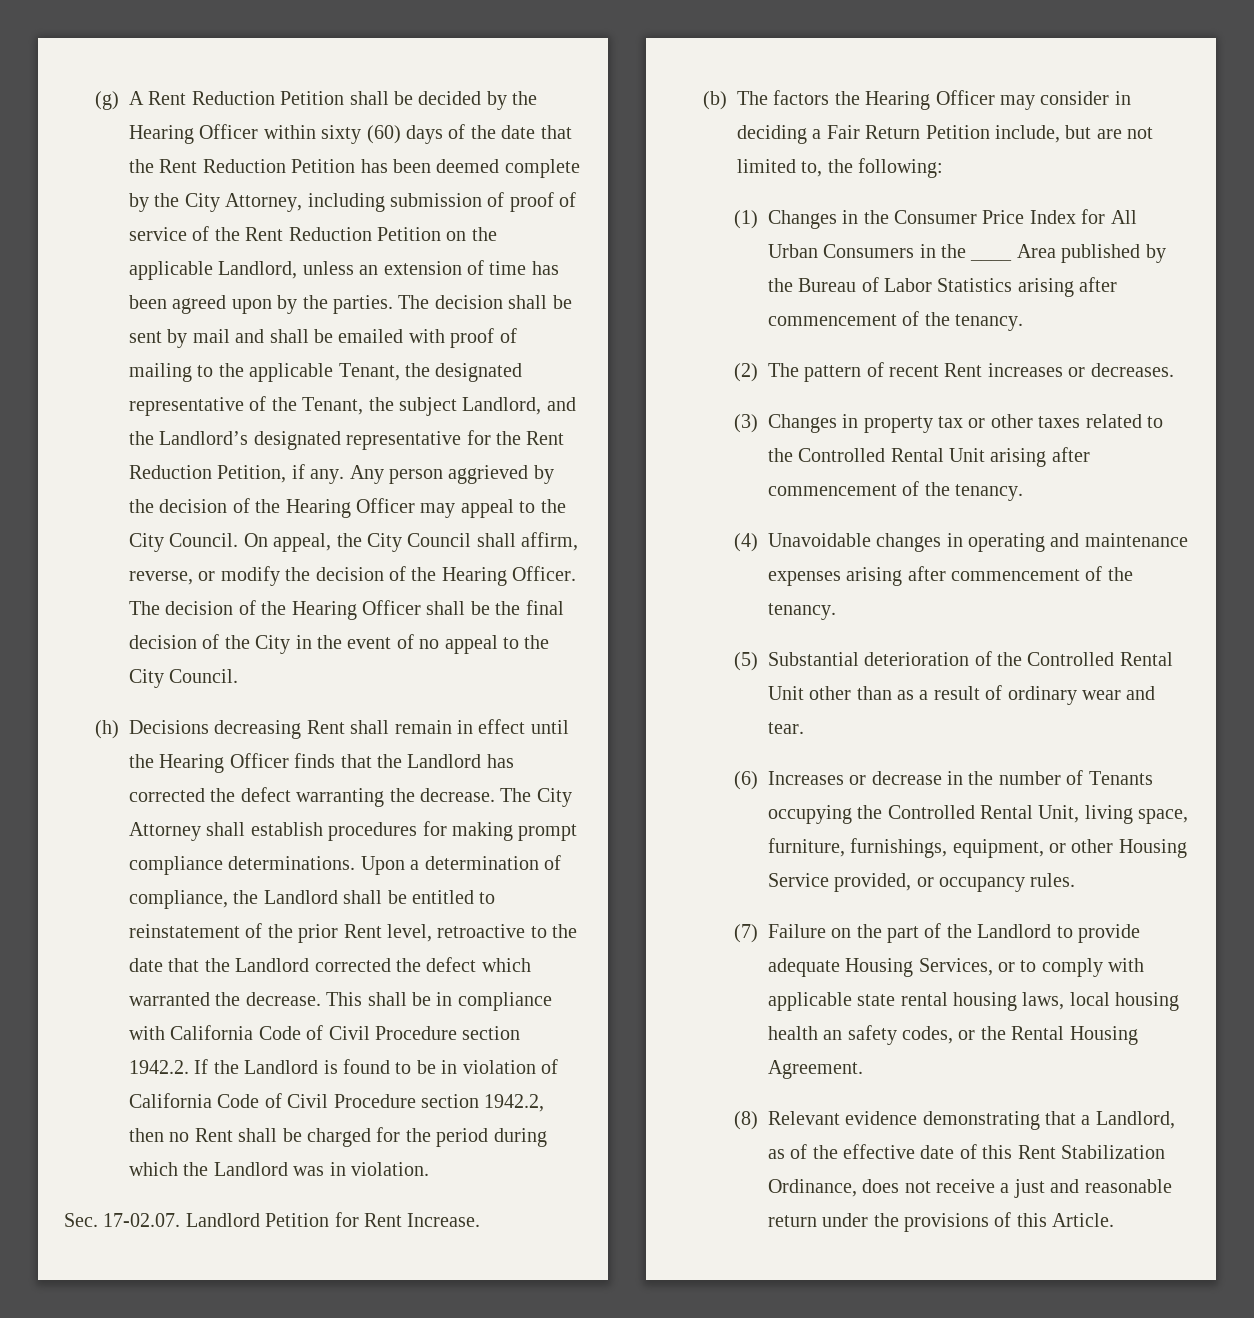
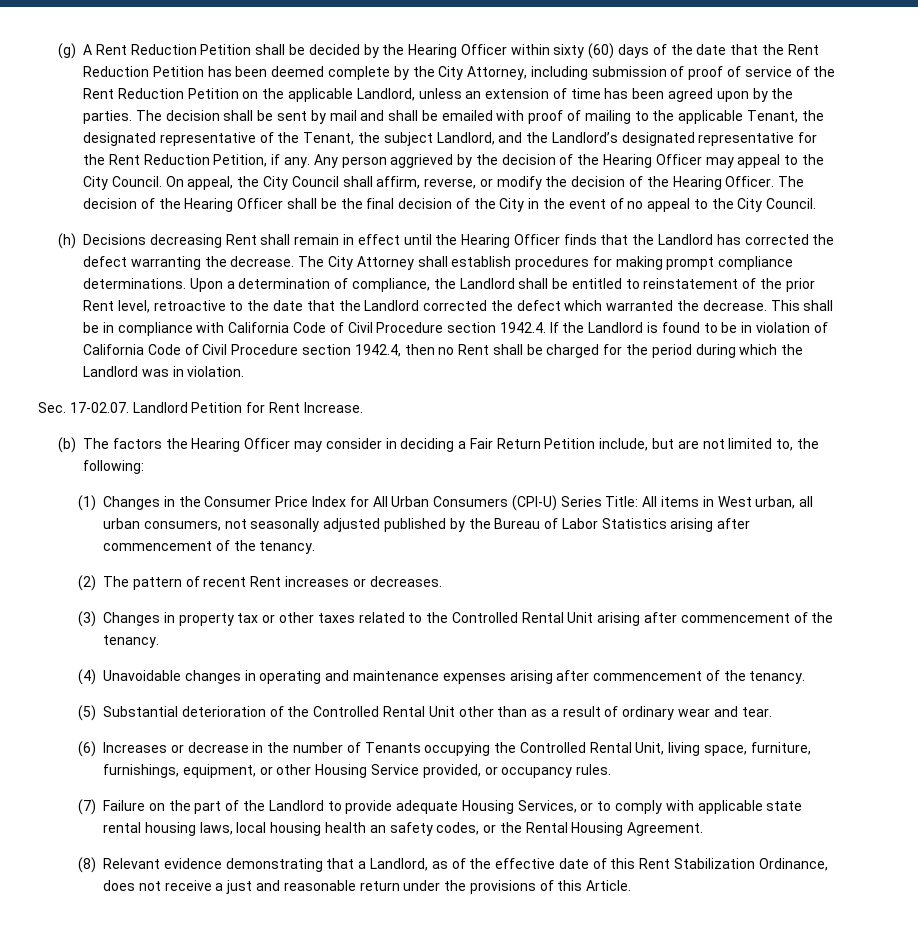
[128,1060,189,1074] 1942.2. -> [499,322,546,333] 1942.4.
[484,1094,545,1112] 1942.2, -> [354,344,401,357] 1942.4,
[919,244,966,258] [970,258,1013,261] [1016,244,1056,258] in the ____ Area -> [511,495,814,511] [103,518,381,532] (CPI-U) Series Title: All items in West urban, all urban consumers, not seasonally adjusted

